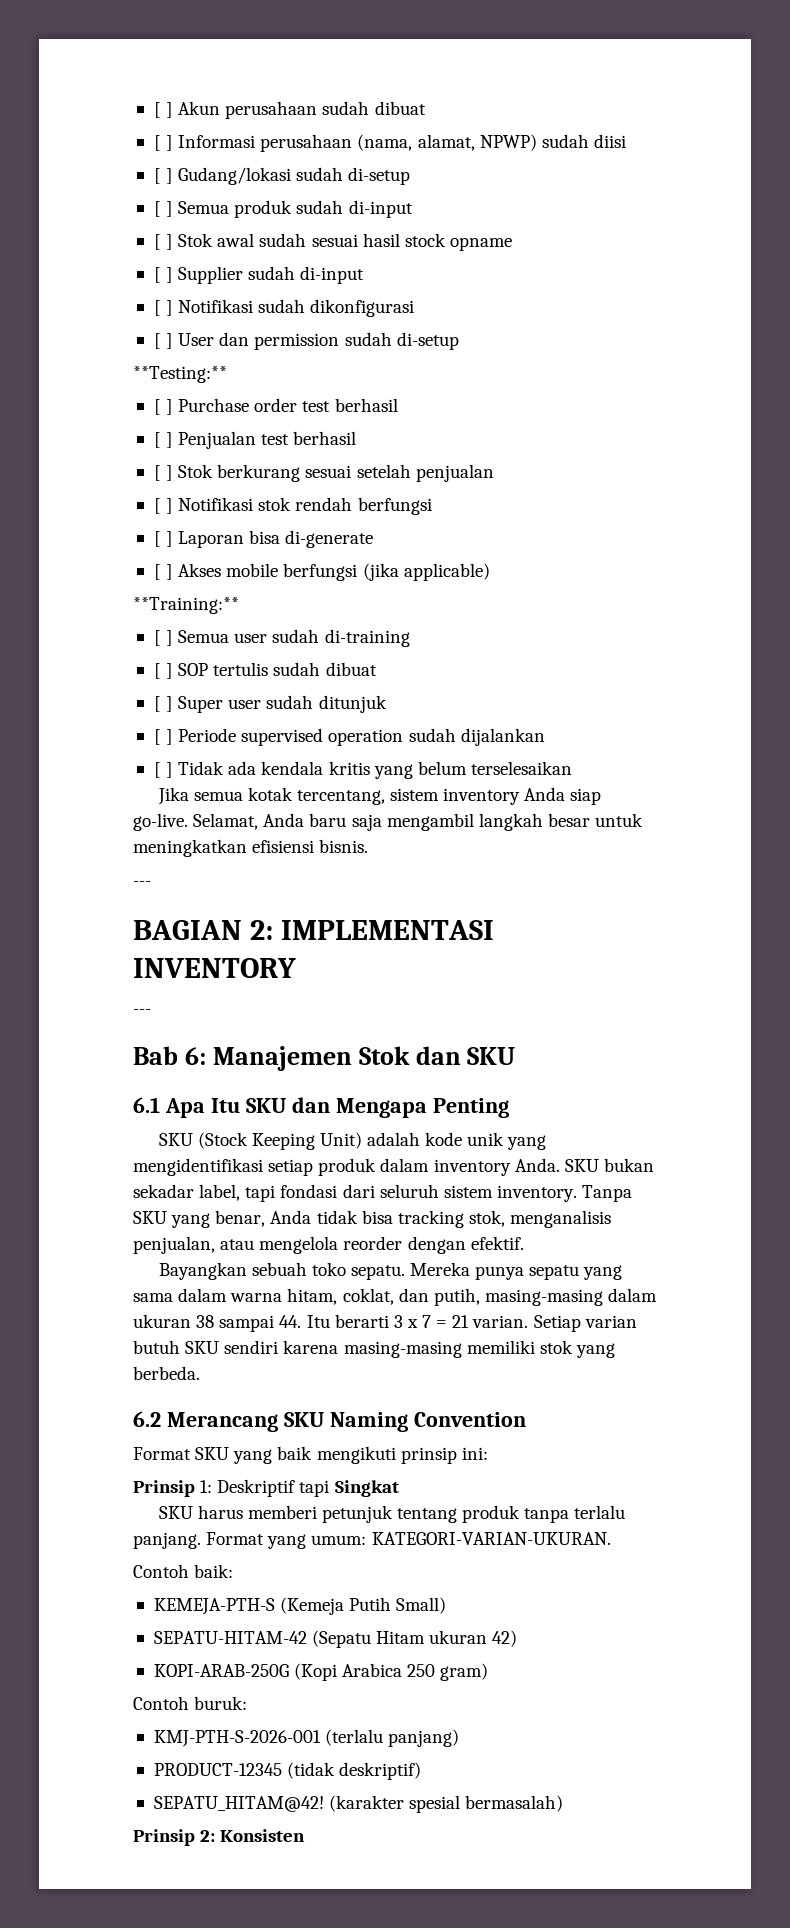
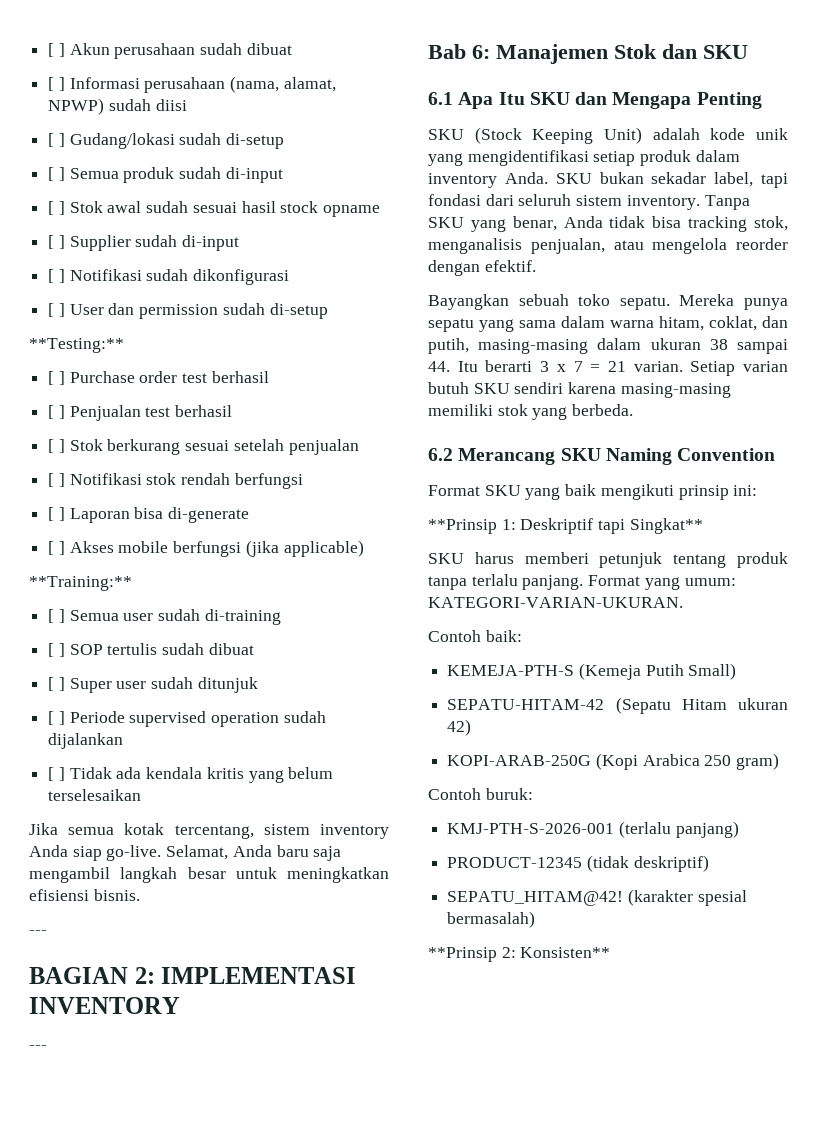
[133,1480,195,1497] Prinsip -> [428,519,497,534] **Prinsip
[334,1480,399,1497] Singkat -> [629,518,703,534] Singkat**
[133,1829,306,1846] Prinsip 2: Konsisten -> [428,947,611,962] **Prinsip 2: Konsisten**

